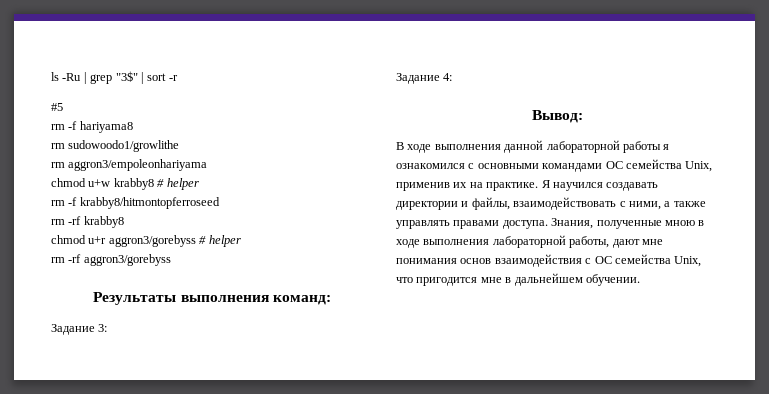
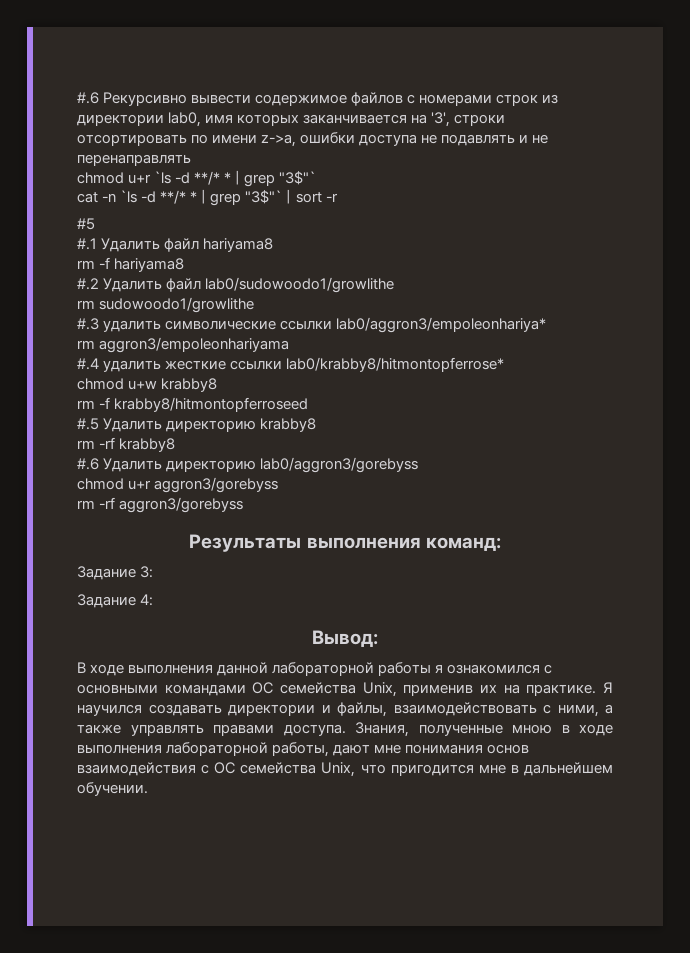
[51,71,138,84] ls -Ru | grep "3$" -> [77,92,559,106] [77,112,506,127] [77,132,549,147] [77,154,191,166] [77,170,317,187] [77,189,283,206] #.6 Рекурсивно вывести содержимое файлов с номерами строк из директории lab0, имя которых заканчивается на '3', строки отсортировать по имени z->a, ошибки доступа не подавлять и не перенаправлять // chmod u+r `ls -d **/* * | grep "3$"` // cat -n `ls -d **/* * | grep "3$"`
(63, 107) none -> [77,238,274,252] // #.1 Удалить файл hariyama8
[51,140,180,152] [51,159,208,171] rm sudowoodo1/growlithe // rm aggron3/empoleonhariyama -> [77,277,395,293] [77,297,255,313] [77,317,547,333] [77,337,290,353] [77,357,505,372] #.2 Удалить файл lab0/sudowoodo1/growlithe // rm sudowoodo1/growlithe // #.3 удалить символические ссылки lab0/aggron3/empoleonhariya* // rm aggron3/empoleonhariyama // #.4 удалить жесткие ссылки lab0/krabby8/hitmontopferrose*
[157,178,199,190] # helper -> (218, 385) none
(220, 203) none -> [77,418,317,432] // #.5 Удалить директорию krabby8
(124, 222) none -> [77,457,419,473] // #.6 Удалить директорию lab0/aggron3/gorebyss
[199,235,241,247] # helper -> (279, 485) none

